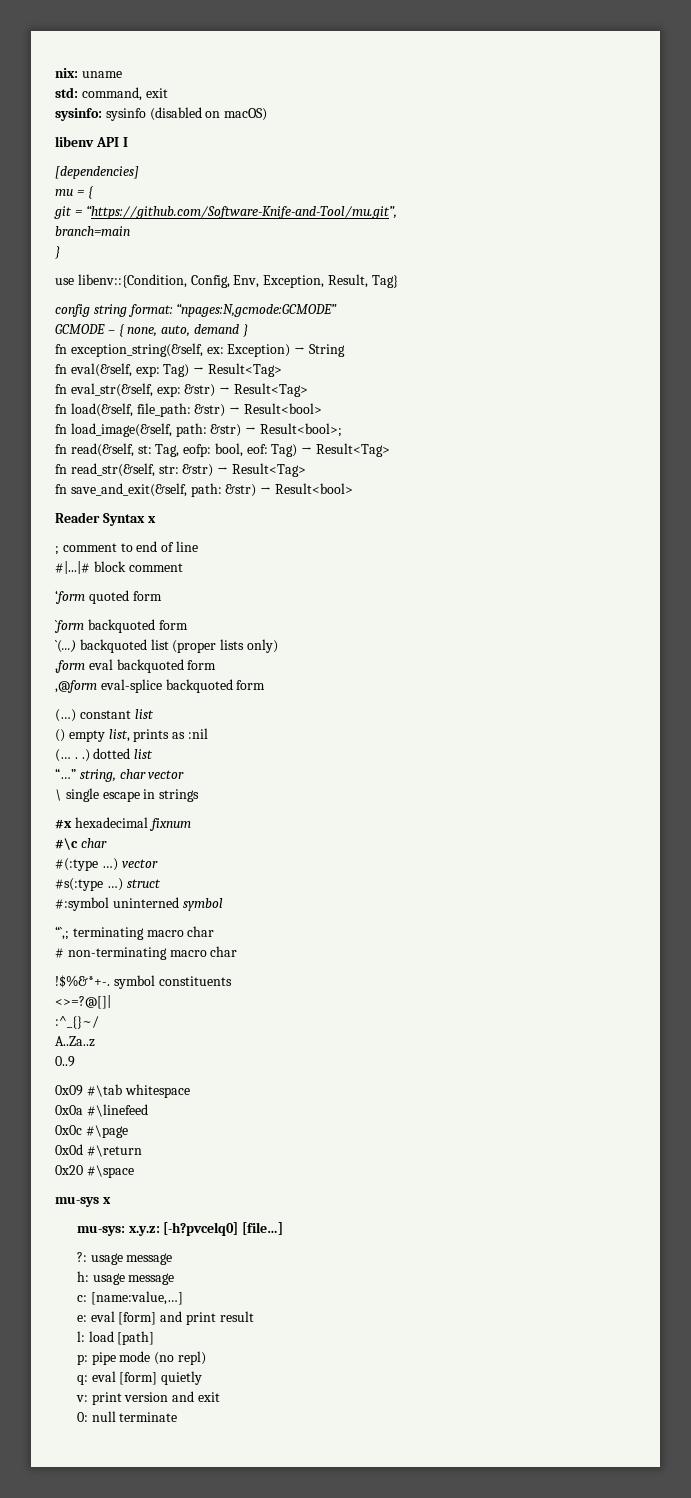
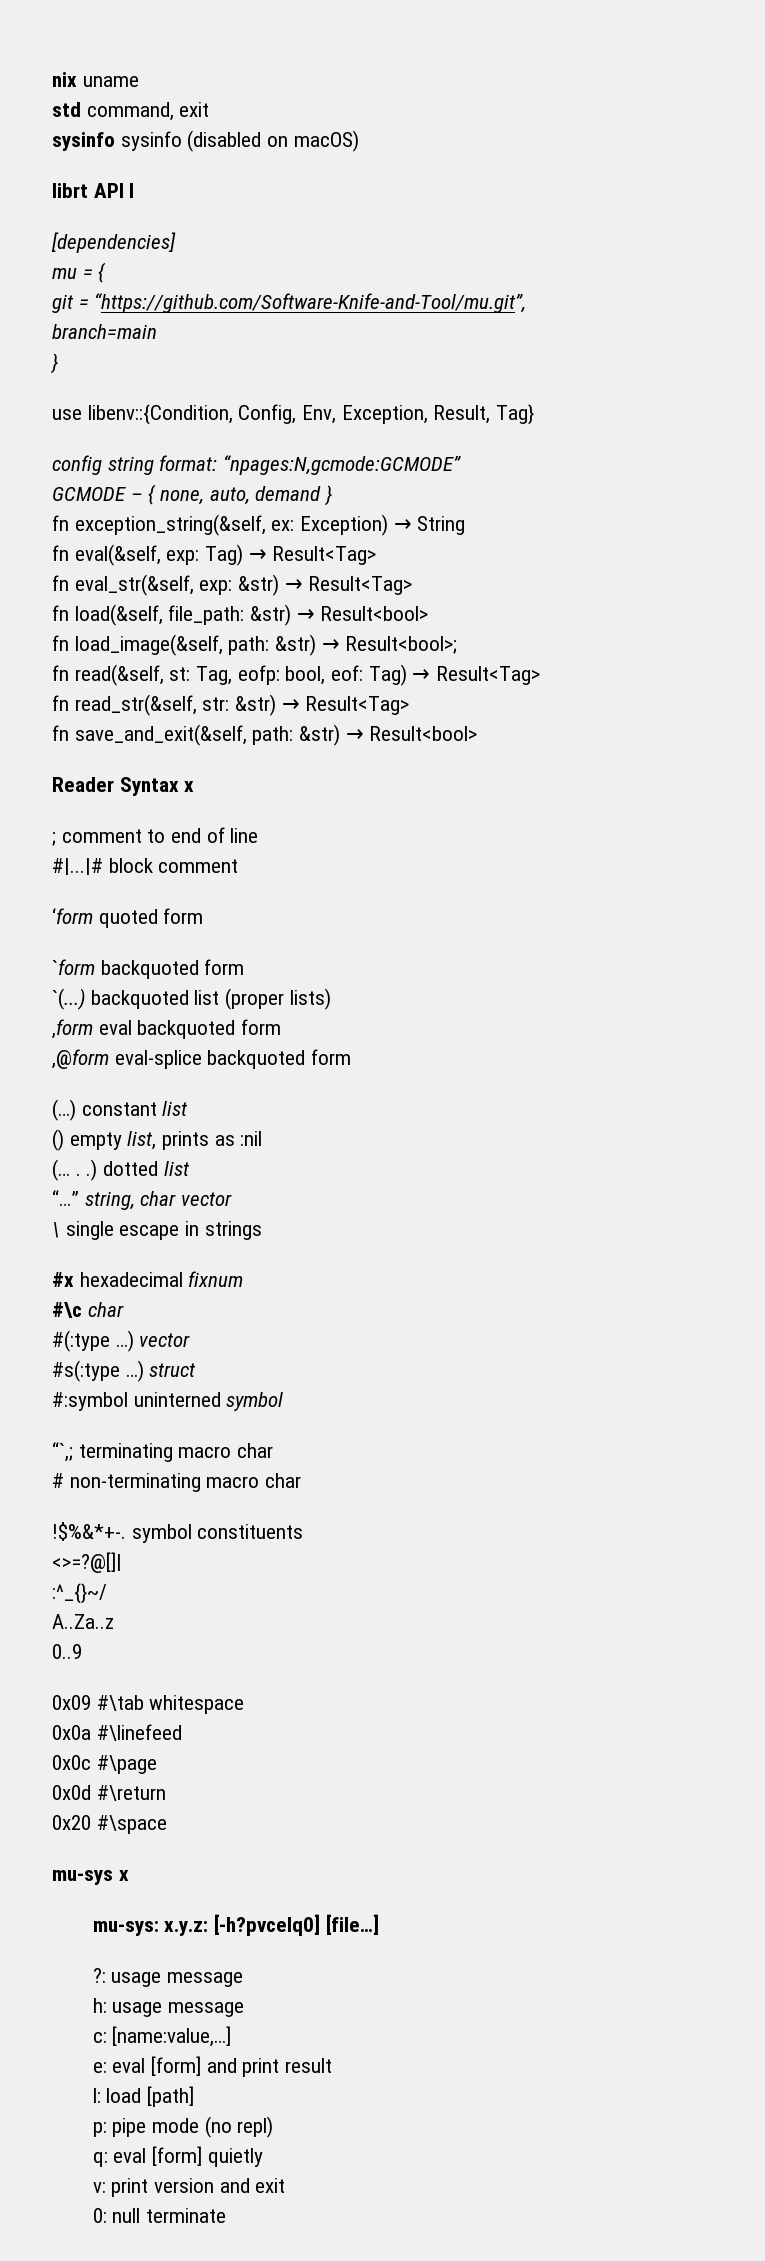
[55,68,78,78] nix: -> [52,72,77,87] nix
[55,87,78,98] std: -> [52,102,81,117] std
[55,108,102,121] sysinfo: -> [52,132,115,151] sysinfo
[55,136,94,147] libenv -> [52,183,88,198] librt
[220,639,278,653] lists only) -> [289,988,331,1010] lists)

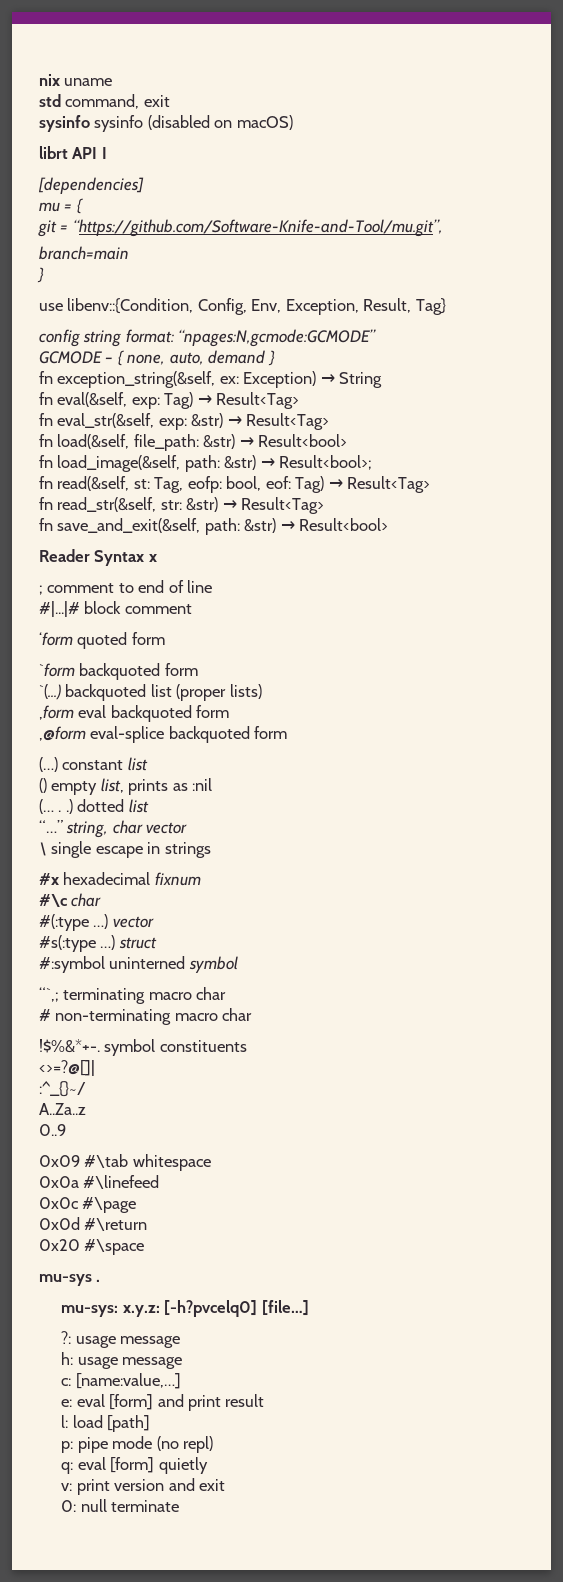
[118,1870,129,1881] x -> [96,1279,101,1282] .

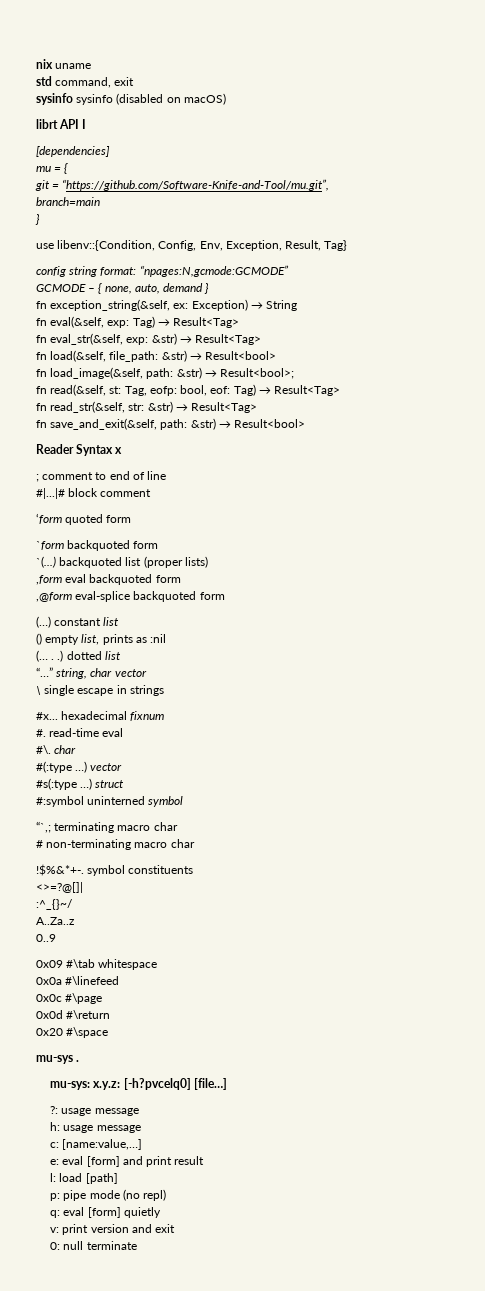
[39,873,59,885] #x -> [36,712,58,720] #x...
[39,894,67,907] #\c -> [36,728,124,737] [36,745,51,754] #. read-time eval // #\.

